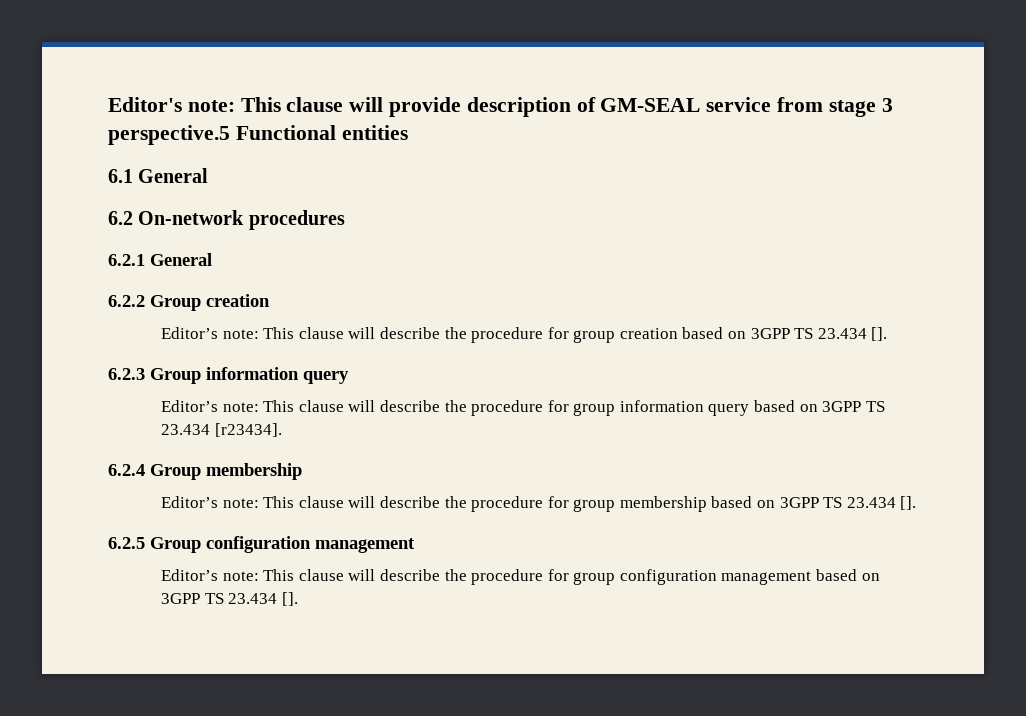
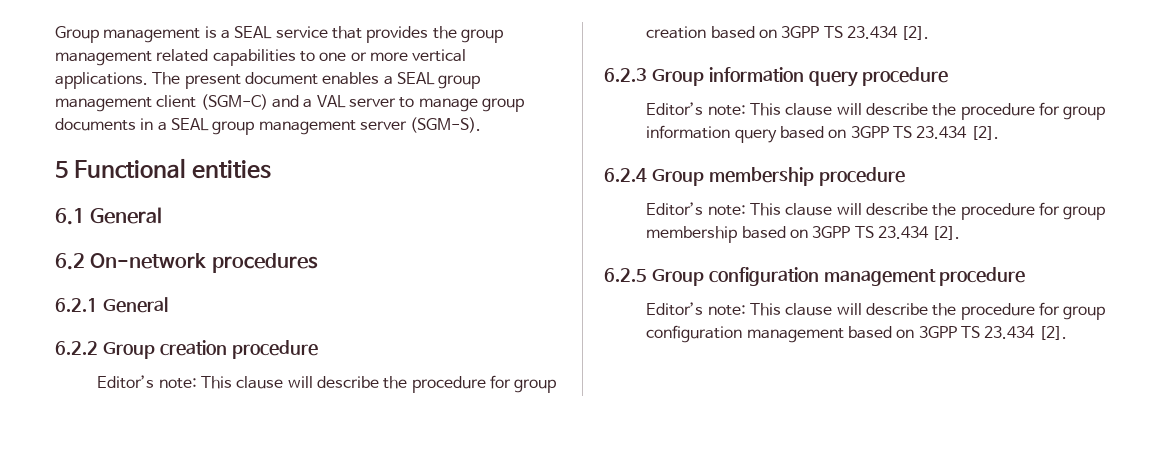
[108,97,893,117] [108,125,230,145] Editor's note: This clause will provide description of GM-SEAL service from stage 3 perspective.5 -> [55,26,503,43] [55,49,467,66] [55,72,481,89] [55,94,524,112] [55,117,482,135] [55,161,68,178] Group management is a SEAL service that provides the group management related capabilities to one or more vertical applications. The present document enables a SEAL group management client (SGM-C) and a VAL server to manage group documents in a SEAL group management server (SGM-S). // 5
(270, 300) none -> [231,340,318,359] procedure
[871,327,888,341] []. -> [901,26,930,40] [2].
(349, 377) none -> [862,67,949,86] procedure
[214,423,282,437] [r23434]. -> [970,126,999,140] [2].
(302, 471) none -> [818,167,905,186] procedure
[900,496,917,510] []. -> [932,226,961,240] [2].
(415, 545) none -> [939,267,1026,286] procedure
[281,592,298,606] []. -> [1038,326,1067,340] [2].

